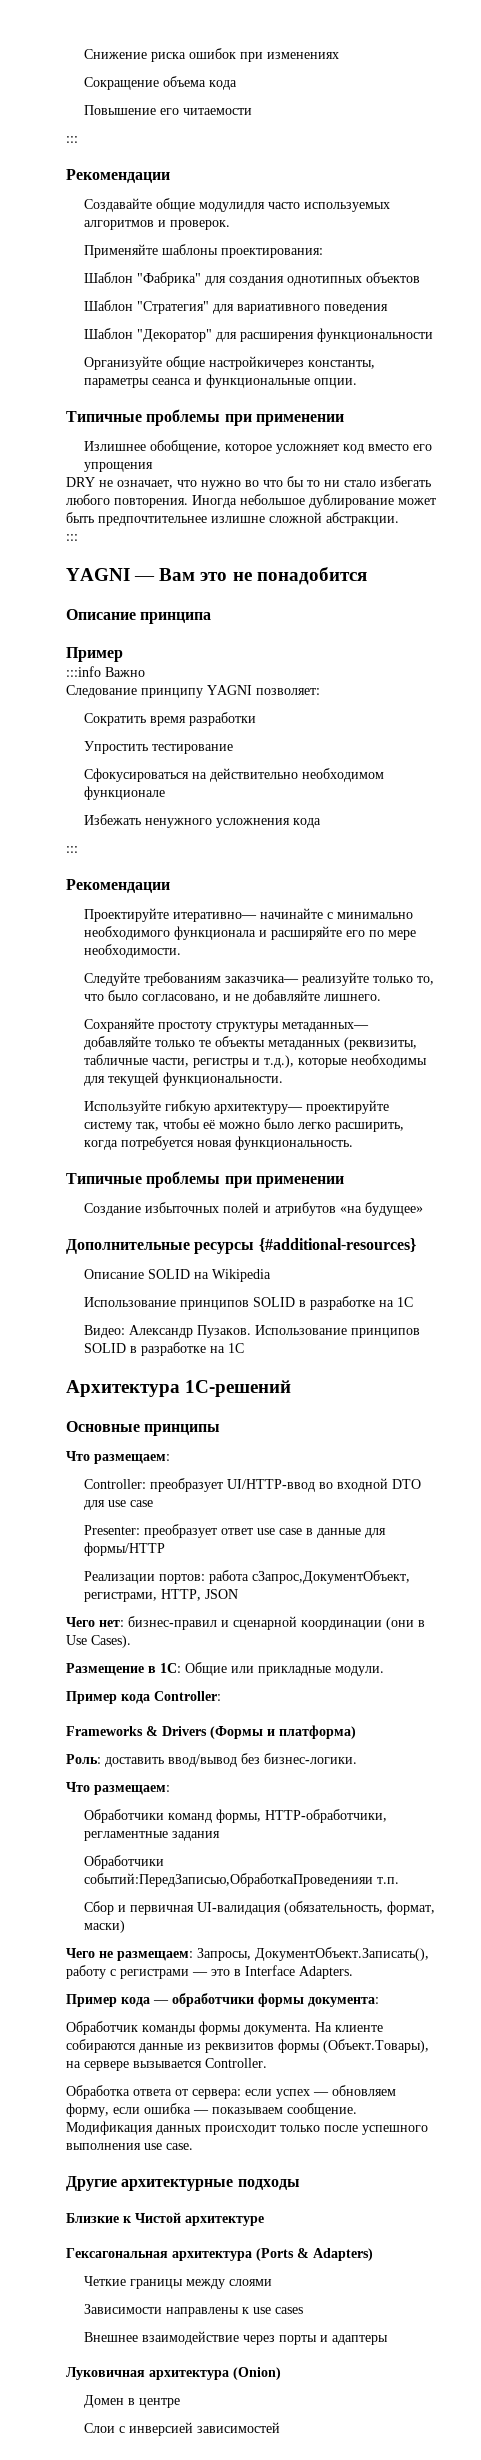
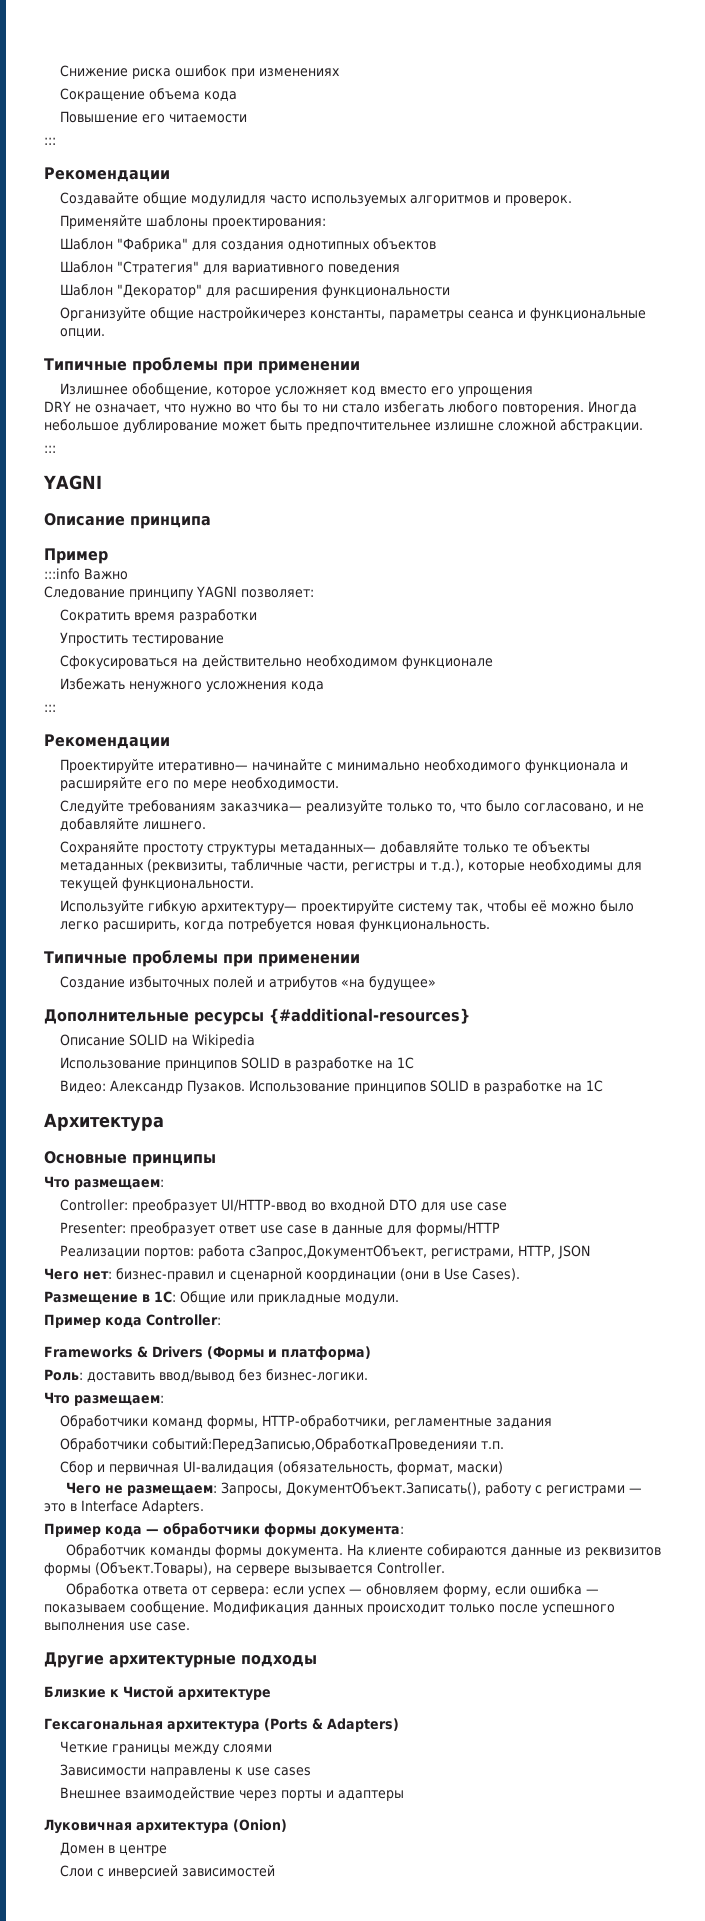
[134,567,367,585] — Вам это не понадобится -> (102, 482) none
[185,1380,292,1397] 1С-решений -> (164, 1122) none

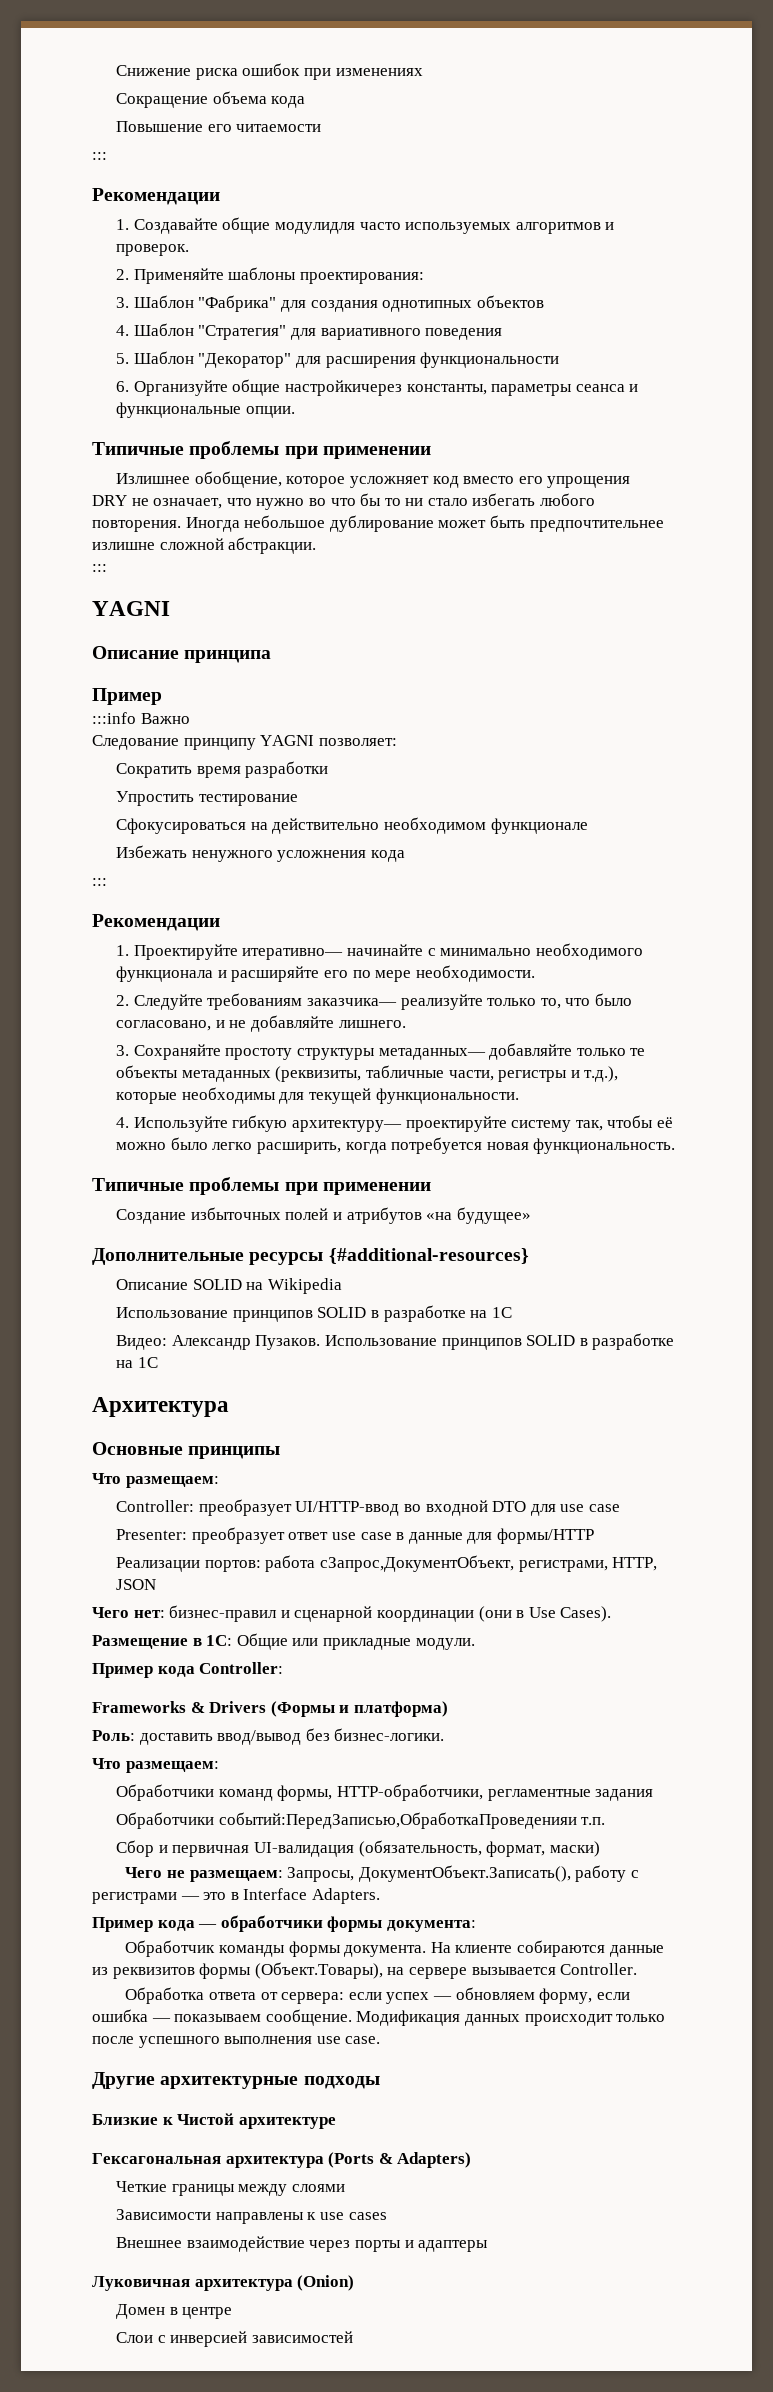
(170, 174) none -> [116,219,130,230] 1.
(572, 200) none -> [116,269,130,280] 2.
(326, 223) none -> [116,297,130,308] 3.
(436, 244) none -> [116,325,130,336] 4.
(400, 269) none -> [116,353,130,364] 5.
(450, 291) none -> [116,381,130,392] 6.
(170, 741) none -> [116,945,130,956] 1.
(339, 783) none -> [116,995,130,1006] 2.
(206, 825) none -> [116,1045,130,1056] 3.
(254, 884) none -> [116,1117,130,1128] 4.

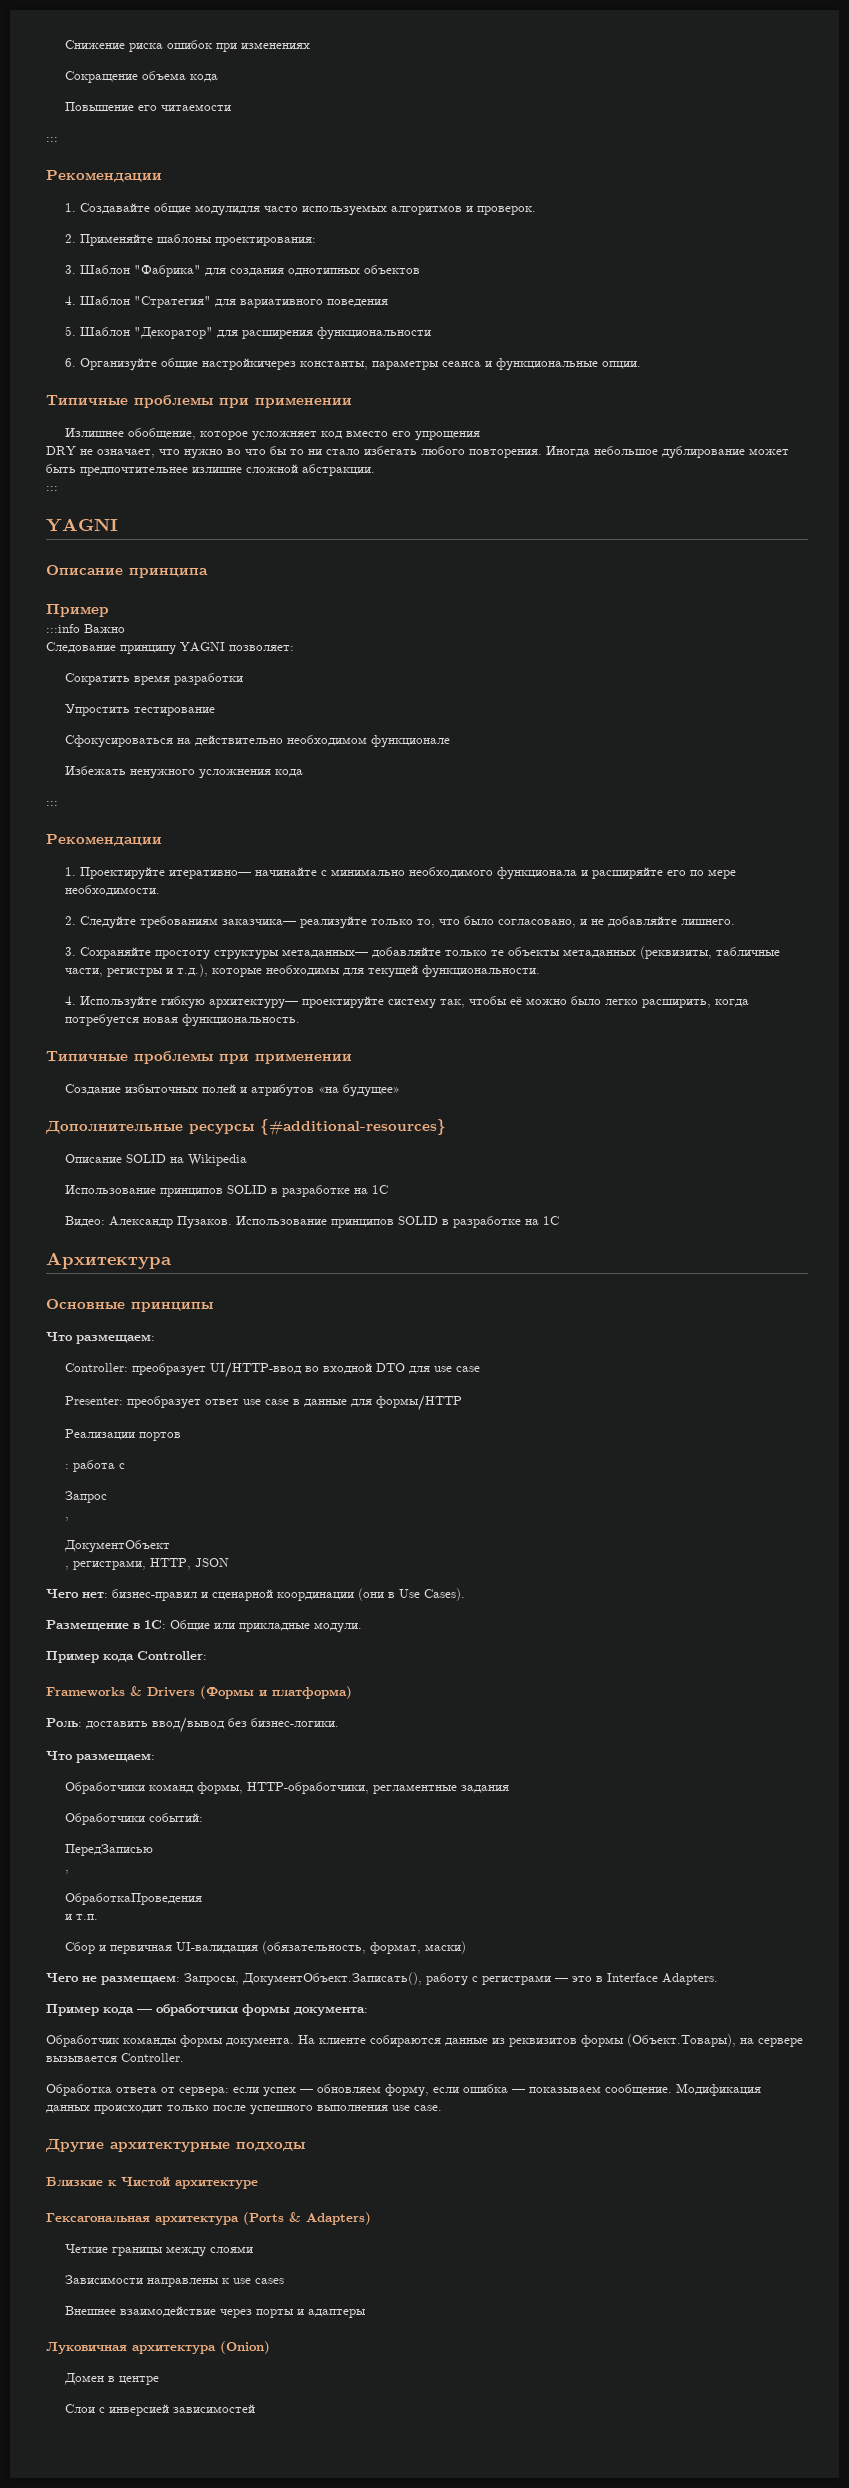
[204,1555,515,1572] портов: работа сЗапрос,ДокументОбъект, -> [139,1432,182,1441] [65,1460,126,1472] [65,1491,108,1503] [65,1517,70,1521] [64,1540,171,1553] [65,1566,70,1570] портов // : работа с // Запрос // , // ДокументОбъект // ,
[218,1812,577,1829] событий:ПередЗаписью,ОбработкаПроведенияи -> [149,1813,204,1822] [65,1844,154,1856] [65,1870,70,1874] [65,1893,203,1905] [65,1914,73,1920] событий: // ПередЗаписью // , // ОбработкаПроведения // и

